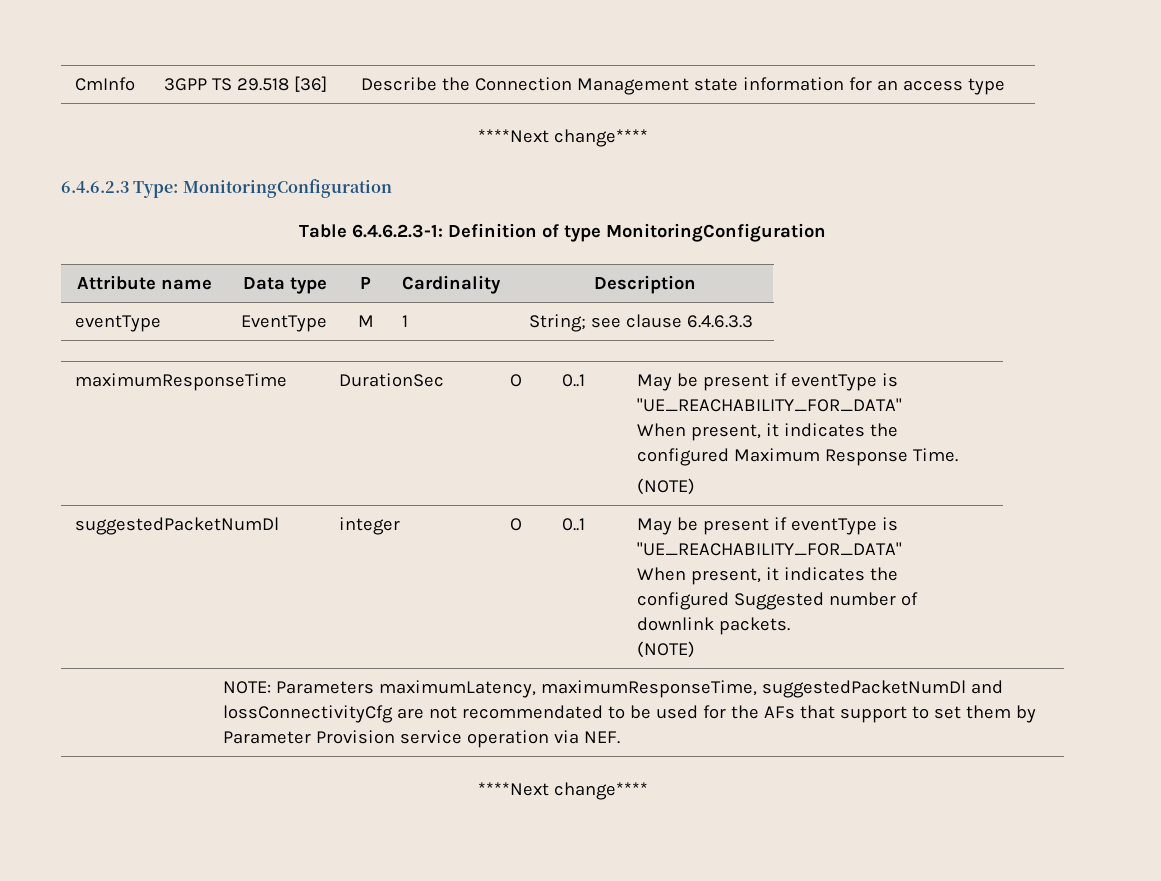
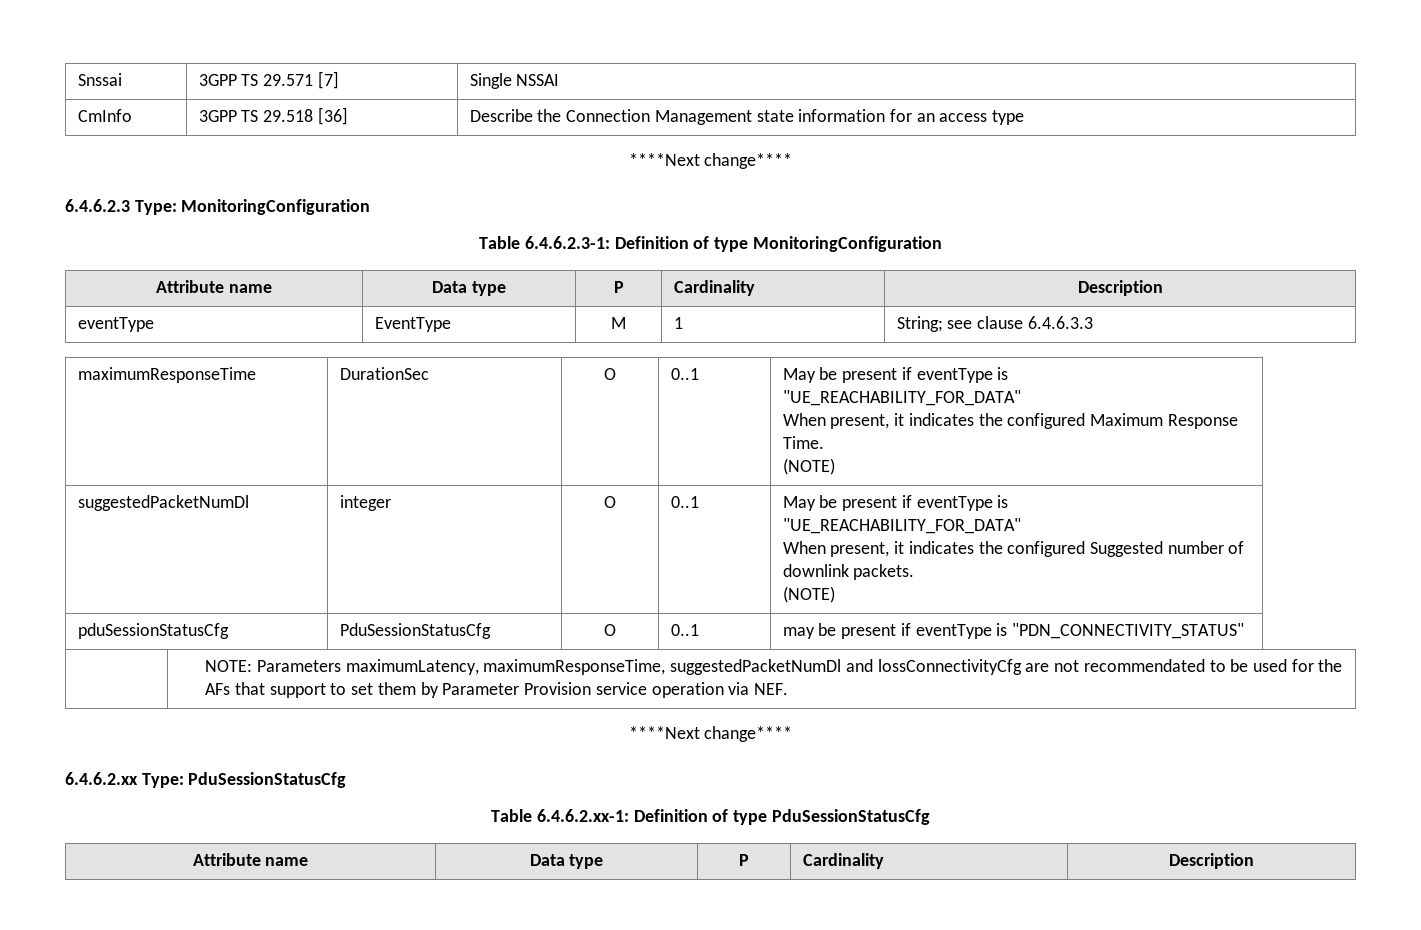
(75, 84) none -> [77,73,122,86] [198,71,339,89] [469,73,560,89] Snssai | 3GPP TS 29.571 [7] | Single NSSAI //
(696, 649) none -> [77,623,229,639] [339,623,491,639] [604,624,616,636] [670,624,699,636] [782,623,1244,639] // pduSessionStatusCfg | PduSessionStatusCfg | O | 0..1 | may be present if eventType is "PDN_CONNECTIVITY_STATUS"
(648, 791) none -> [65,772,347,788] [491,809,930,825] [192,853,309,866] [529,854,604,869] [739,854,749,866] [802,853,884,869] [1169,853,1254,869] // 6.4.6.2.xx Type: PduSessionStatusCfg // Table 6.4.6.2.xx-1: Definition of type PduSessionStatusCfg // Attribute name | Data type | P | Cardinality | Description

